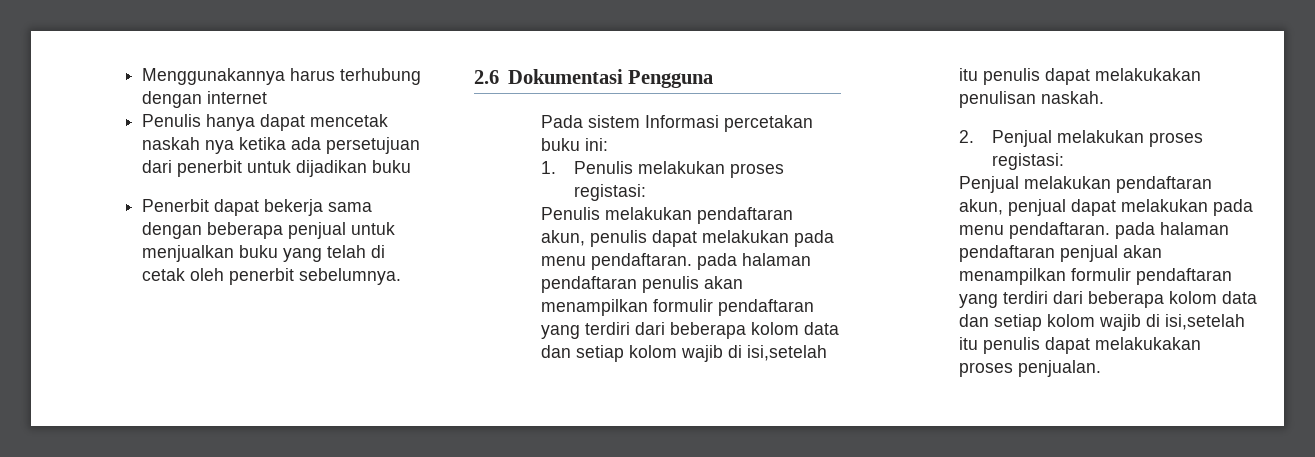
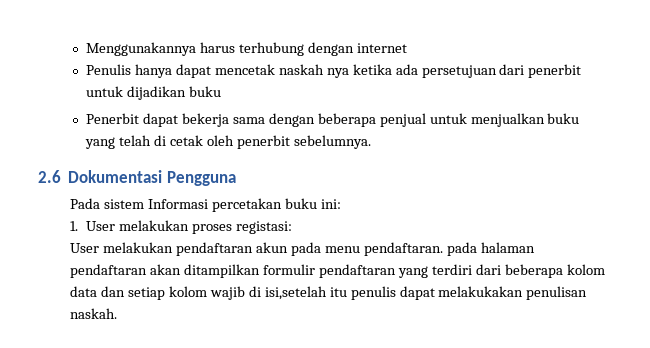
[573,161,784,178] [573,184,646,201] [540,207,793,224] [540,230,834,247] [540,253,811,270] [540,276,743,293] [540,299,648,316] Penulis melakukan proses registasi: // Penulis melakukan pendaftaran akun, penulis dapat melakukan pada menu pendaftaran. pada halaman pendaftaran penulis akan menampilkan -> [86,220,293,234] [70,242,535,256] [70,264,261,278] User melakukan proses registasi: // User melakukan pendaftaran akun pada menu pendaftaran. pada halaman pendaftaran akan ditampilkan
[958,130,1203,147] [991,153,1064,170] [958,176,1212,193] [958,199,1253,216] [958,222,1229,239] [958,245,1162,262] [958,268,1232,285] [958,291,1257,308] [958,314,1245,331] [958,337,1201,354] [958,360,1101,377] // 2. Penjual melakukan proses registasi: // Penjual melakukan pendaftaran akun, penjual dapat melakukan pada menu pendaftaran. pada halaman pendaftaran penjual akan menampilkan formulir pendaftaran yang terdiri dari beberapa kolom data dan setiap kolom wajib di isi,setelah itu penulis dapat melakukakan proses penjualan. -> (118, 313) none

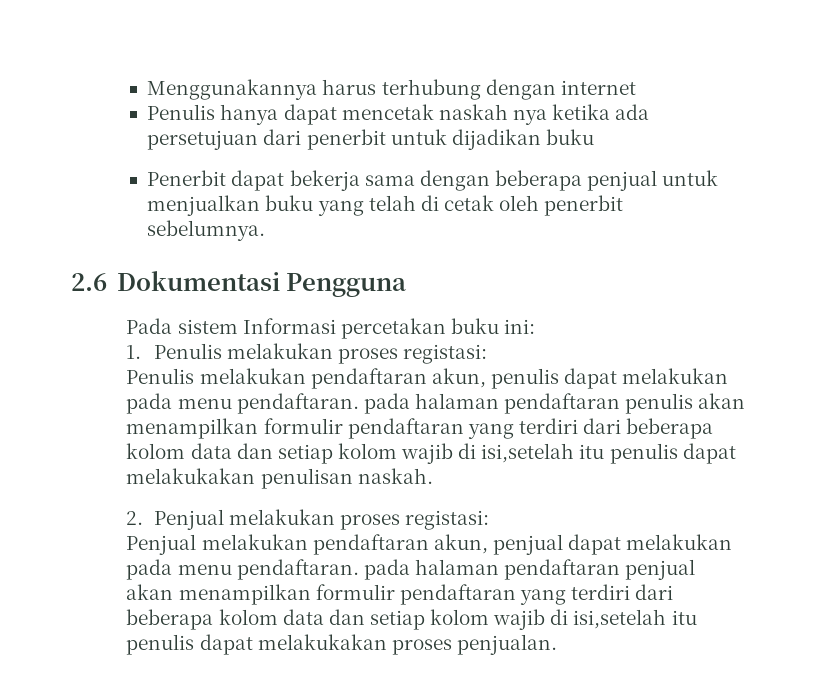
[86,220,293,234] [70,242,535,256] [70,264,261,278] User melakukan proses registasi: // User melakukan pendaftaran akun pada menu pendaftaran. pada halaman pendaftaran akan ditampilkan -> [154,343,488,364] [126,368,729,389] [126,393,746,414] [126,418,259,439] Penulis melakukan proses registasi: // Penulis melakukan pendaftaran akun, penulis dapat melakukan pada menu pendaftaran. pada halaman pendaftaran penulis akan menampilkan
(118, 313) none -> [126,509,490,530] [126,534,733,555] [126,559,696,580] [126,584,674,605] [126,609,697,630] [126,634,557,655] // 2. Penjual melakukan proses registasi: // Penjual melakukan pendaftaran akun, penjual dapat melakukan pada menu pendaftaran. pada halaman pendaftaran penjual akan menampilkan formulir pendaftaran yang terdiri dari beberapa kolom data dan setiap kolom wajib di isi,setelah itu penulis dapat melakukakan proses penjualan.

